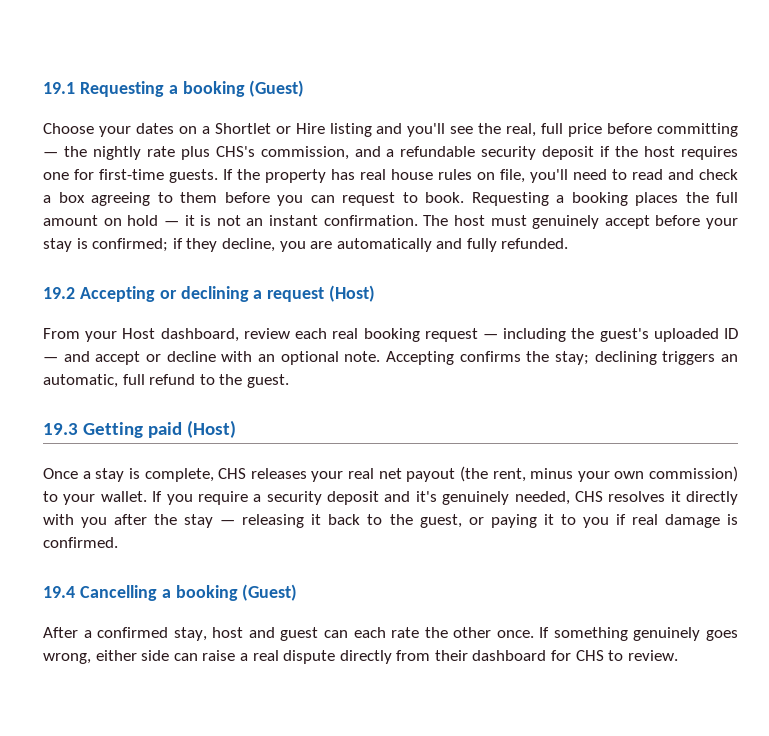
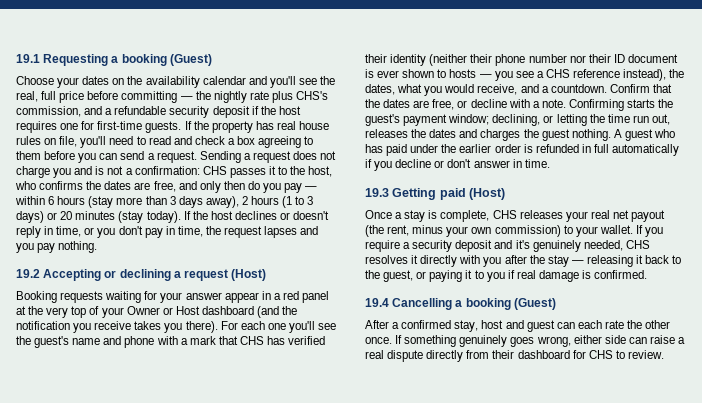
[201,123,372,137] a Shortlet or Hire listing -> [127,76,246,88] the availability calendar
[342,192,738,206] [43,215,738,229] [43,238,569,252] request to book. Requesting a booking places the full amount on hold — it is not an instant confirmation. The host must genuinely accept before your stay is confirmed; if they decline, you are automatically and fully refunded. -> [120,151,337,163] [16,166,333,178] [15,181,318,193] [15,196,314,208] [16,211,330,223] [16,226,319,238] [16,241,98,253] send a request. Sending a request does not charge you and is not a confirmation: CHS passes it to the host, who confirms the dates are free, and only then do you pay — within 6 hours (stay more than 3 days away), 2 hours (1 to 3 days) or 20 minutes (stay today). If the host declines or doesn't reply in time, or you don't pay in time, the request lapses and you pay nothing.
[43,328,738,342] [43,351,738,365] [43,374,289,388] From your Host dashboard, review each real booking request — including the guest's uploaded ID — and accept or decline with an optional note. Accepting confirms the stay; declining triggers an automatic, full refund to the guest. -> [16,291,330,303] [16,306,298,318] [16,321,337,333] [16,336,326,348] [365,54,678,66] [365,69,685,81] [365,84,672,96] [365,99,674,111] [365,114,670,126] [365,129,676,141] [365,144,680,156] [365,159,550,171] Booking requests waiting for your answer appear in a red panel at the very top of your Owner or Host dashboard (and the notification you receive takes you there). For each one you'll see the guest's name and phone with a mark that CHS has verified their identity (neither their phone number nor their ID document is ever shown to hosts — you see a CHS reference instead), the dates, what you would receive, and a countdown. Confirm that the dates are free, or decline with a note. Confirming starts the guest's payment window; declining, or letting the time run out, releases the dates and charges the guest nothing. A guest who has paid under the earlier order is refunded in full automatically if you decline or don't answer in time.

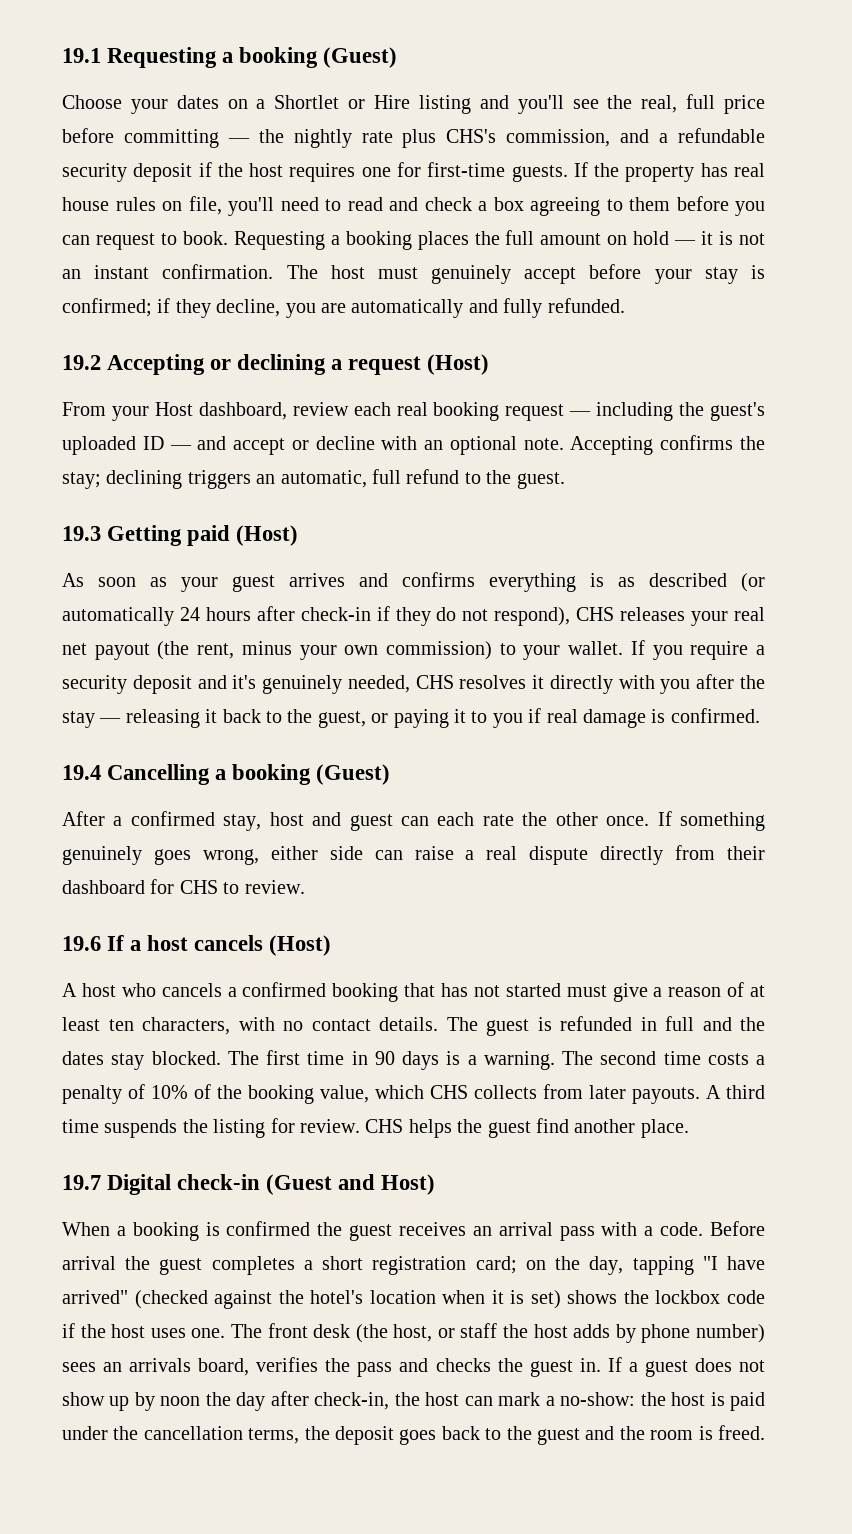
[127,76,246,88] the availability calendar -> [256,95,471,114] a Shortlet or Hire listing
[120,151,337,163] [16,166,333,178] [15,181,318,193] [15,196,314,208] [16,211,330,223] [16,226,319,238] [16,241,98,253] send a request. Sending a request does not charge you and is not a confirmation: CHS passes it to the host, who confirms the dates are free, and only then do you pay — within 6 hours (stay more than 3 days away), 2 hours (1 to 3 days) or 20 minutes (stay today). If the host declines or doesn't reply in time, or you don't pay in time, the request lapses and you pay nothing. -> [95,230,765,250] [62,264,765,284] [62,298,625,318] request to book. Requesting a booking places the full amount on hold — it is not an instant confirmation. The host must genuinely accept before your stay is confirmed; if they decline, you are automatically and fully refunded.
[16,291,330,303] [16,306,298,318] [16,321,337,333] [16,336,326,348] [365,54,678,66] [365,69,685,81] [365,84,672,96] [365,99,674,111] [365,114,670,126] [365,129,676,141] [365,144,680,156] [365,159,550,171] [365,188,506,200] [365,210,490,222] Booking requests waiting for your answer appear in a red panel at the very top of your Owner or Host dashboard (and the notification you receive takes you there). For each one you'll see the guest's name and phone with a mark that CHS has verified their identity (neither their phone number nor their ID document is ever shown to hosts — you see a CHS reference instead), the dates, what you would receive, and a countdown. Confirm that the dates are free, or decline with a note. Confirming starts the guest's payment window; declining, or letting the time run out, releases the dates and charges the guest nothing. A guest who has paid under the earlier order is refunded in full automatically if you decline or don't answer in time. // 19.3 Getting paid (Host) // Once a stay is complete, -> [62,402,765,421] [62,435,765,455] [62,469,565,489] [62,525,299,546] [62,572,765,592] [62,606,571,626] From your Host dashboard, review each real booking request — including the guest's uploaded ID — and accept or decline with an optional note. Accepting confirms the stay; declining triggers an automatic, full refund to the guest. // 19.3 Getting paid (Host) // As soon as your guest arrives and confirms everything is as described (or automatically 24 hours after check-in if they do not respond),
(664, 354) none -> [62,935,332,956] [62,982,765,1002] [62,1016,765,1036] [62,1050,765,1070] [62,1084,765,1104] [62,1118,689,1138] [62,1174,436,1195] [62,1221,765,1241] [62,1256,766,1275] [62,1290,766,1309] [62,1323,765,1343] [62,1357,765,1377] [62,1391,766,1411] [62,1425,765,1445] // 19.6 If a host cancels (Host) // A host who cancels a confirmed booking that has not started must give a reason of at least ten characters, with no contact details. The guest is refunded in full and the dates stay blocked. The first time in 90 days is a warning. The second time costs a penalty of 10% of the booking value, which CHS collects from later payouts. A third time suspends the listing for review. CHS helps the guest find another place. // 19.7 Digital check-in (Guest and Host) // When a booking is confirmed the guest receives an arrival pass with a code. Before arrival the guest completes a short registration card; on the day, tapping "I have arrived" (checked against the hotel's location when it is set) shows the lockbox code if the host uses one. The front desk (the host, or staff the host adds by phone number) sees an arrivals board, verifies the pass and checks the guest in. If a guest does not show up by noon the day after check-in, the host can mark a no-show: the host is paid under the cancellation terms, the deposit goes back to the guest and the room is freed.

